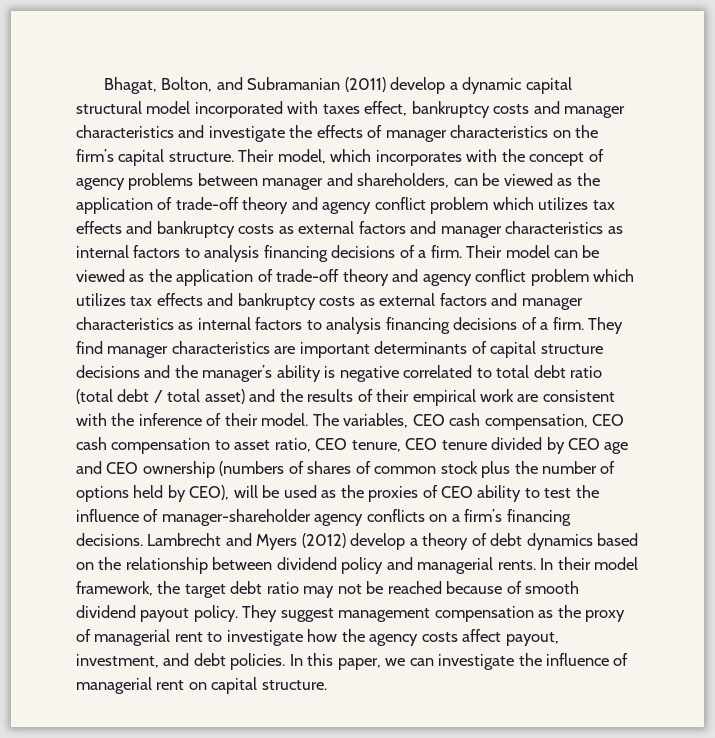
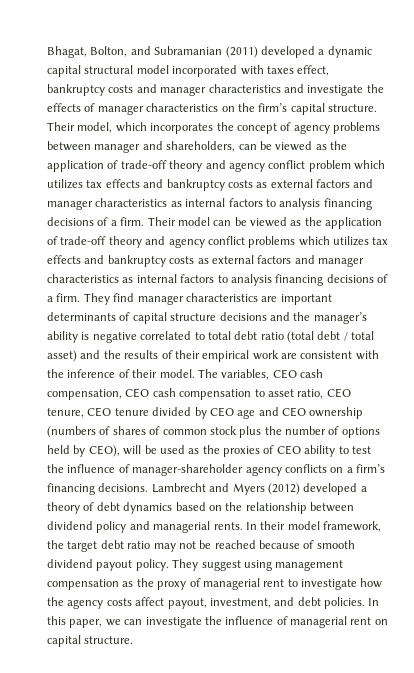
[390,77,446,94] develop -> [260,46,315,58] developed
[466,149,498,162] with -> (214, 128) none
[530,269,589,286] problem -> [248,236,296,248] problems
[350,533,406,550] develop -> [303,483,358,495] developed
(334, 615) none -> [243,560,272,571] using

